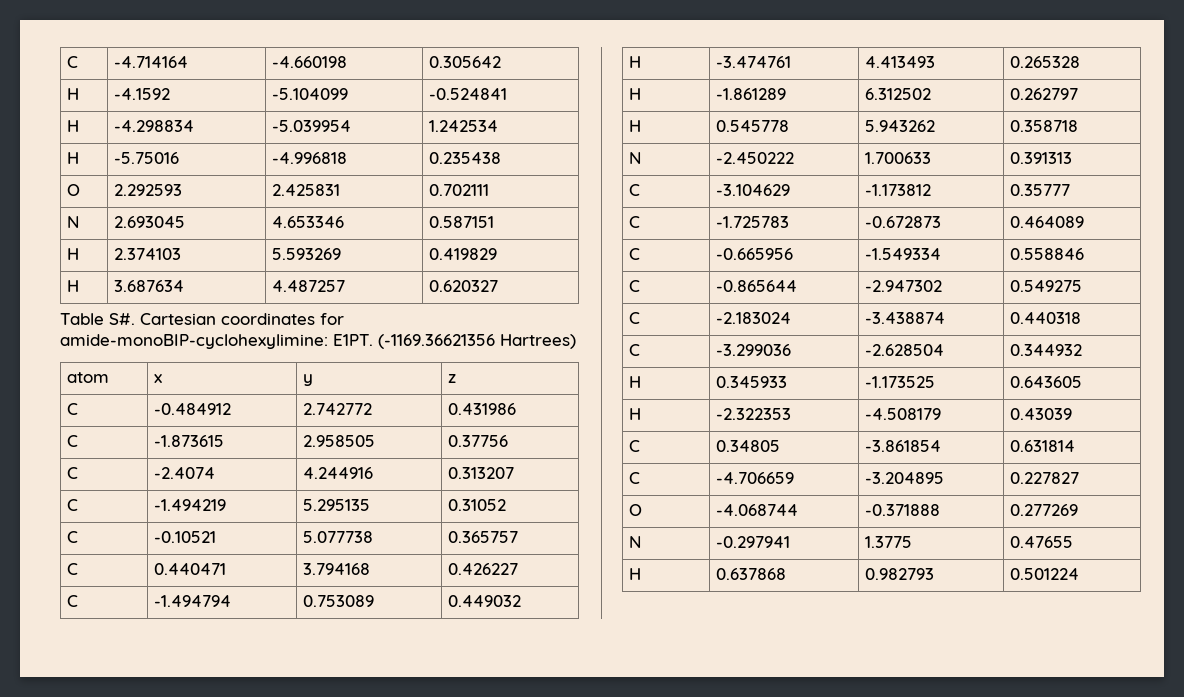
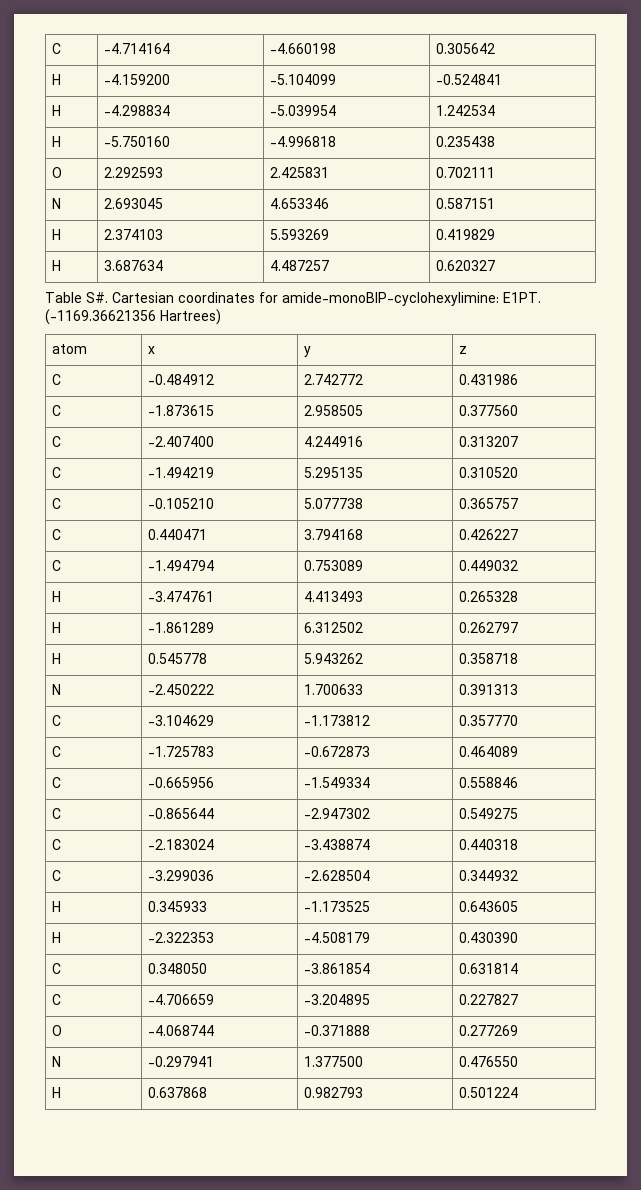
[114,88,171,100] -4.1592 -> [104,74,171,85] -4.159200
[114,152,180,164] -5.75016 -> [104,136,171,147] -5.750160
[448,435,509,447] [67,467,79,479] [154,467,216,479] 0.37756 // C | -2.4074 -> [459,405,519,416] [52,436,62,447] [148,436,215,447] 0.377560 // C | -2.407400
[448,499,507,511] [67,531,79,543] [154,531,217,543] 0.31052 // C | -0.10521 -> [459,467,519,478] [52,498,62,509] [148,498,215,509] 0.310520 // C | -0.105210
[1010,184,1071,196] 0.35777 -> [459,715,519,726] 0.357770
[1010,408,1073,420] [629,440,641,452] [716,440,781,452] 0.43039 // C | 0.34805 -> [459,932,519,943] [52,963,62,974] [148,963,208,974] 0.430390 // C | 0.348050
[865,536,913,548] [1010,536,1074,548] 1.3775 | 0.47655 -> [304,1056,364,1067] [459,1056,519,1067] 1.377500 | 0.476550

